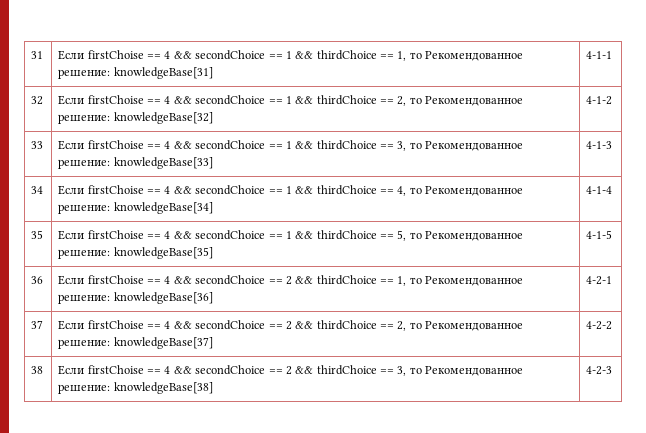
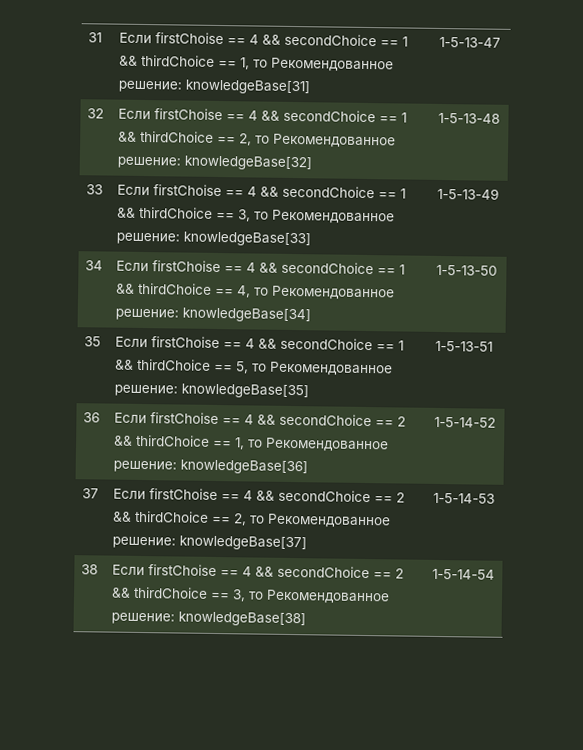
[586,51,613,59] 4-1-1 -> [438,36,501,48] 1-5-13-47
[586,96,613,105] 4-1-2 -> [437,112,500,124] 1-5-13-48
[586,141,613,149] 4-1-3 -> [436,187,499,200] 1-5-13-49
[586,186,613,194] 4-1-4 -> [435,264,498,276] 1-5-13-50
[586,230,613,239] 4-1-5 -> [434,340,493,352] 1-5-13-51
[586,276,613,285] 4-2-1 -> [433,416,496,428] 1-5-14-52
[586,321,613,330] 4-2-2 -> [432,492,495,504] 1-5-14-53
[586,366,613,375] 4-2-3 -> [431,568,495,580] 1-5-14-54

